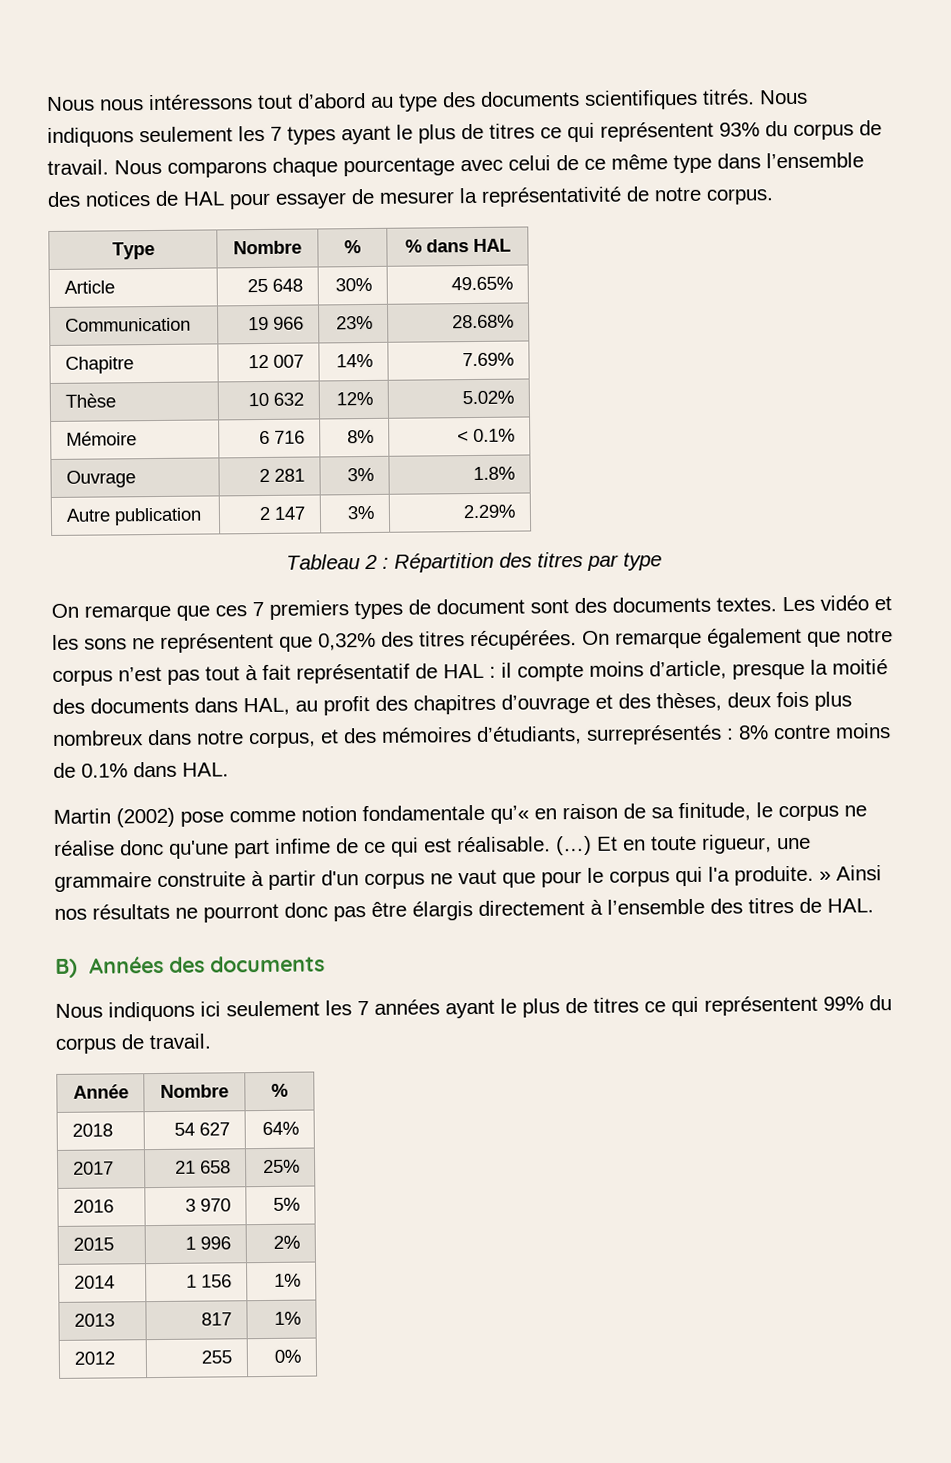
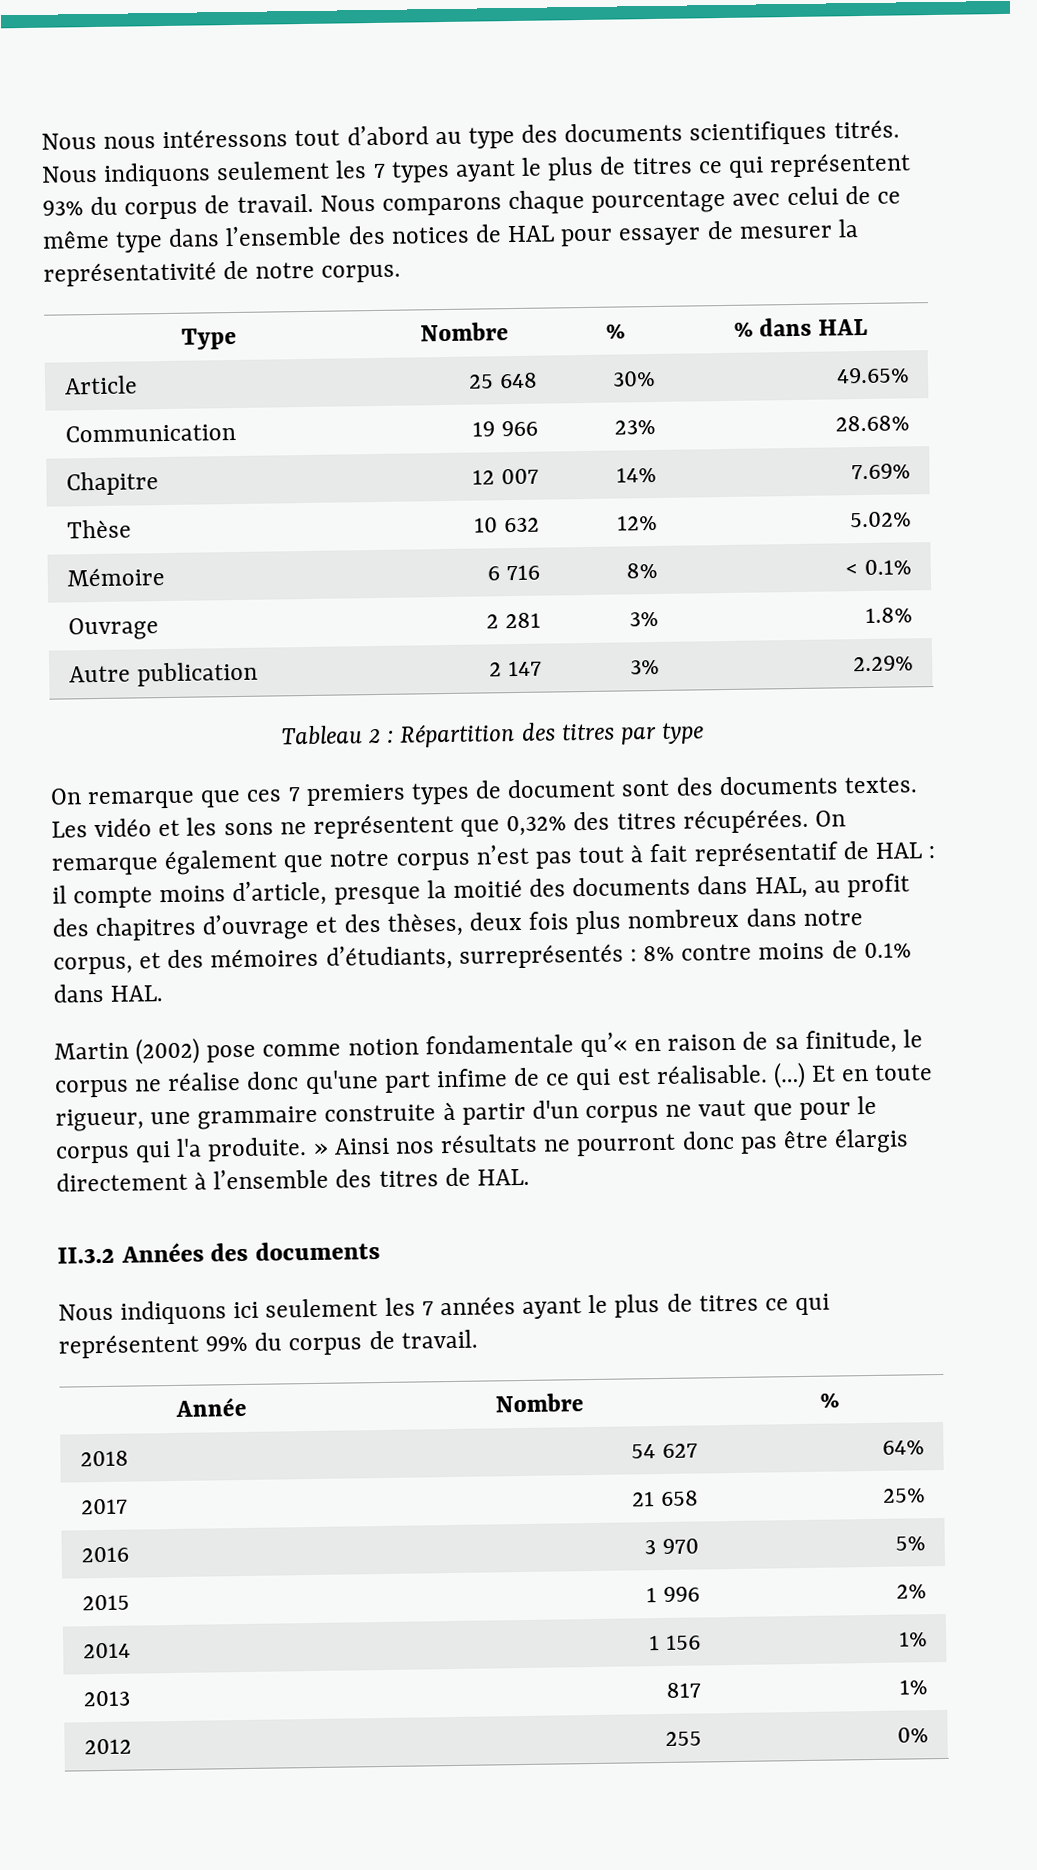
[55,958,78,978] B) -> [57,1246,115,1264] II.3.2

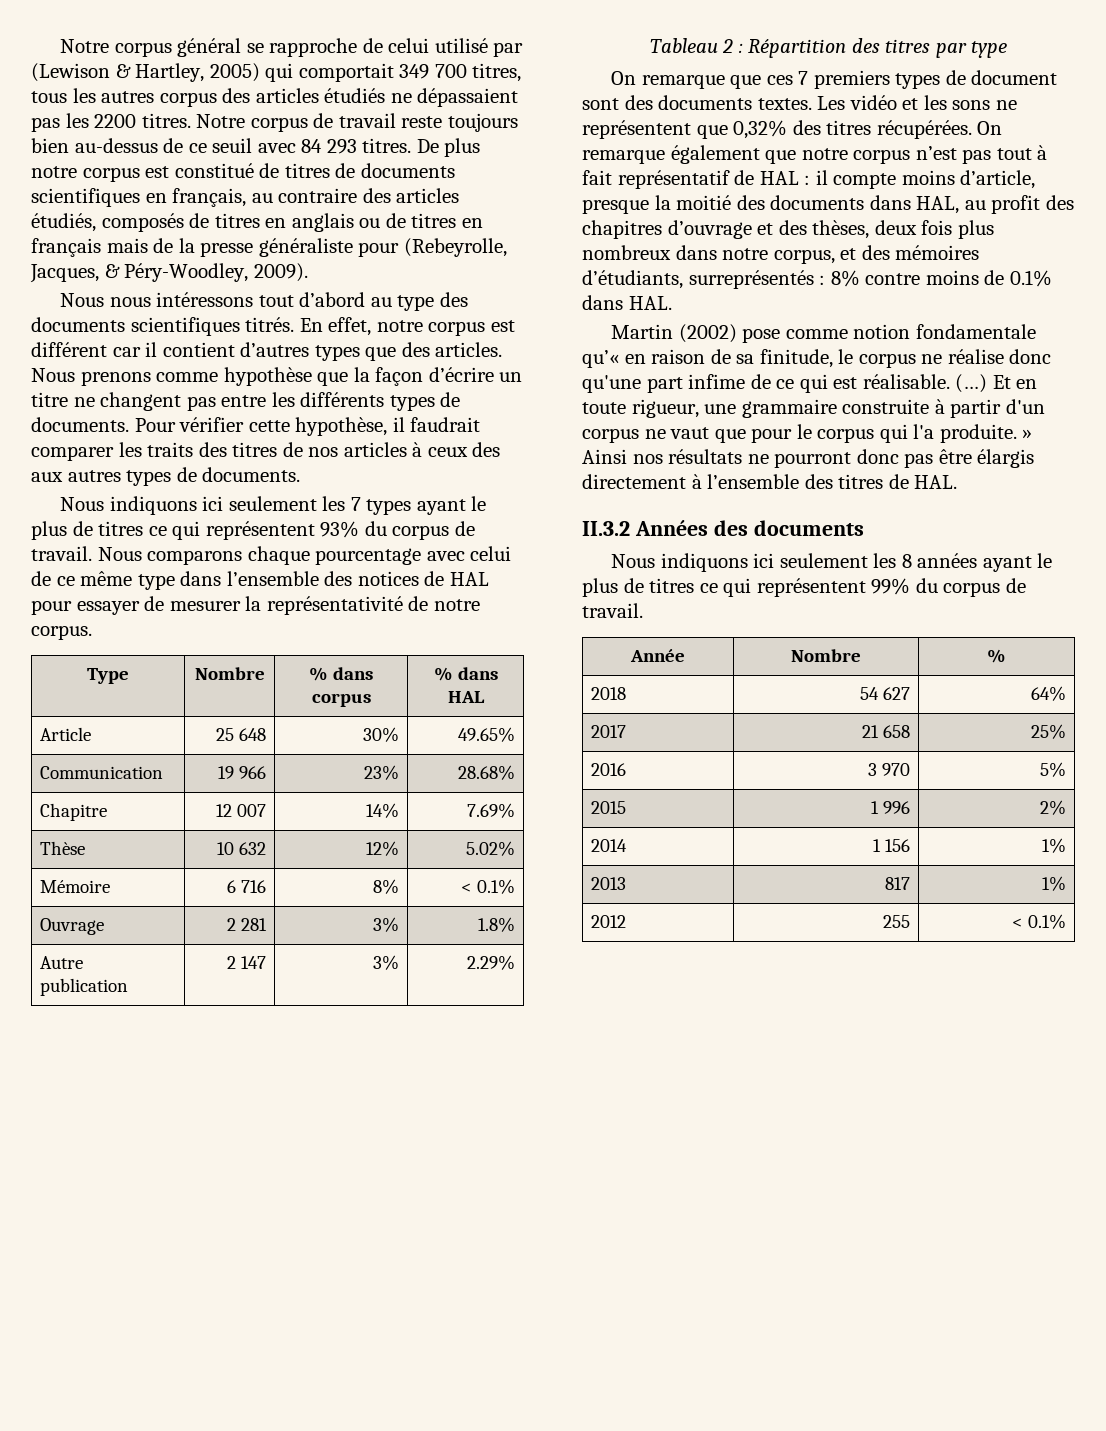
(41, 141) none -> [60,38,524,57] [31,63,522,82] [31,88,519,107] [31,113,518,132] [31,138,481,157] [31,163,455,182] [31,188,460,207] [31,213,483,232] [31,238,507,257] [30,263,308,283] Notre corpus général se rapproche de celui utilisé par (Lewison & Hartley, 2005) qui comportait 349 700 titres, tous les autres corpus des articles étudiés ne dépassaient pas les 2200 titres. Notre corpus de travail reste toujours bien au-dessus de ce seuil avec 84 293 titres. De plus notre corpus est constitué de titres de documents scientifiques en français, au contraire des articles étudiés, composés de titres en anglais ou de titres en français mais de la presse généraliste pour (Rebeyrolle, Jacques, & Péry-Woodley, 2009). //
[41,162,212,187] Nous indiquons -> [299,317,515,336] [31,342,503,361] [31,367,523,386] [31,392,461,411] [31,417,481,436] [31,442,501,461] [31,467,301,486] [60,496,224,515] En effet, notre corpus est différent car il contient d’autres types que des articles. Nous prenons comme hypothèse que la façon d’écrire un titre ne changent pas entre les différents types de documents. Pour vérifier cette hypothèse, il faudrait comparer les traits des titres de nos articles à ceux des aux autres types de documents. // Nous indiquons ici
(625, 331) none -> [332,667,373,680] [311,693,371,707] dans corpus
[421,1301,434,1316] 7 -> [901,554,912,568] 8
[897,1727,930,1743] 0% -> [1011,914,1066,929] < 0.1%

